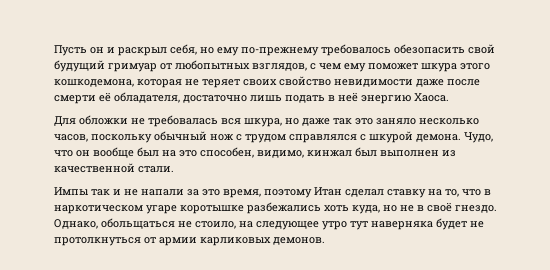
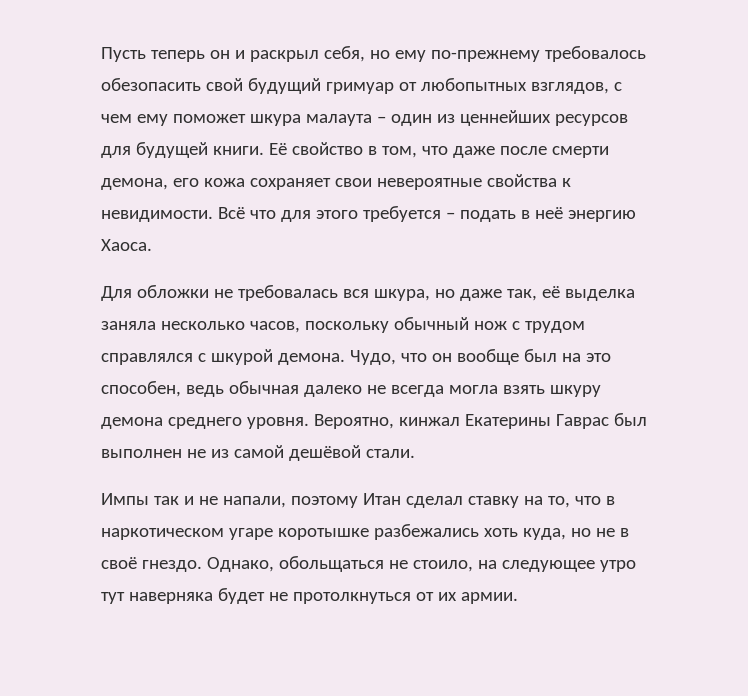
(87, 50) none -> [150,50,205,62] теперь
[460,63,490,70] [54,76,480,88] [54,92,282,104] этого кошкодемона, которая не теряет своих свойство невидимости даже после смерти её обладателя, достаточно лишь -> [305,110,628,126] [101,142,609,158] [101,174,571,190] [101,206,455,222] малаута – один из ценнейших ресурсов для будущей книги. Её свойство в том, что даже после смерти демона, его кожа сохраняет свои невероятные свойства к невидимости. Всё что для этого требуется –
[333,118,416,125] так это заняло -> [506,286,635,301] [101,321,156,330] так, её выделка заняла
[257,147,456,158] [54,163,135,173] видимо, кинжал был выполнен из качественной -> [185,381,601,397] [101,413,647,429] [101,445,361,461] ведь обычная далеко не всегда могла взять шкуру демона среднего уровня. Вероятно, кинжал Екатерины Гаврас был выполнен не из самой дешёвой
[141,189,261,198] напали за это время, -> [222,496,286,508] напали,
[159,237,325,246] армии карликовых демонов. -> [437,592,518,604] их армии.

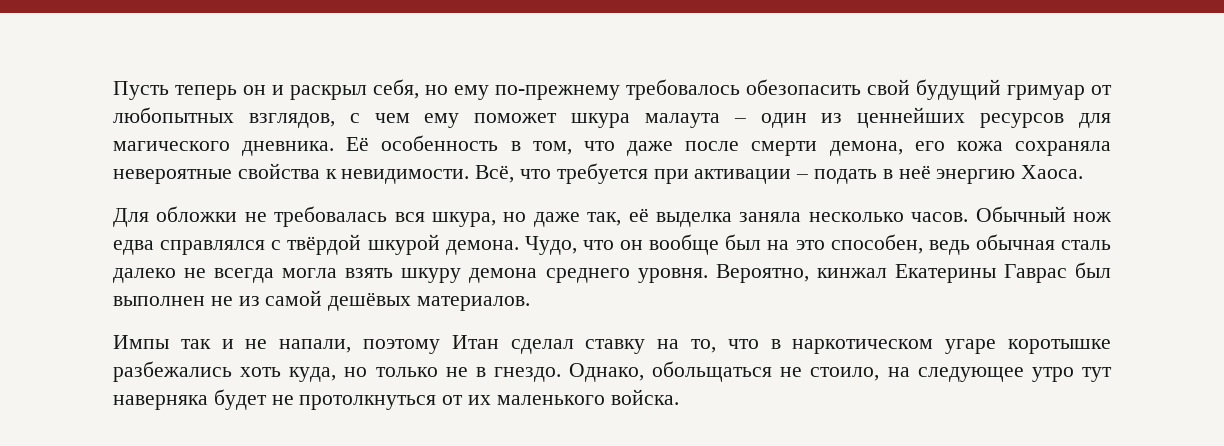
[135,142,363,158] будущей книги. Её свойство -> [113,135,499,156] магического дневника. Её особенность
[249,178,372,190] сохраняет свои -> [1015,141,1111,156] сохраняла
[217,206,441,222] Всё что для этого требуется -> [475,163,792,184] Всё, что требуется при активации
[249,317,585,333] часов, поскольку обычный нож с трудом -> [911,206,1111,222] [113,240,154,255] часов. Обычный нож едва
(206, 357) none -> [287,234,362,255] твёрдой
(299, 387) none -> [1061,240,1111,250] сталь
[288,445,415,461] дешёвой стали. -> [328,292,531,311] дешёвых материалов.
(591, 532) none -> [375,367,438,377] только
[101,557,137,569] своё -> (486, 372) none
[460,592,518,604] армии. -> [496,389,679,405] маленького войска.

